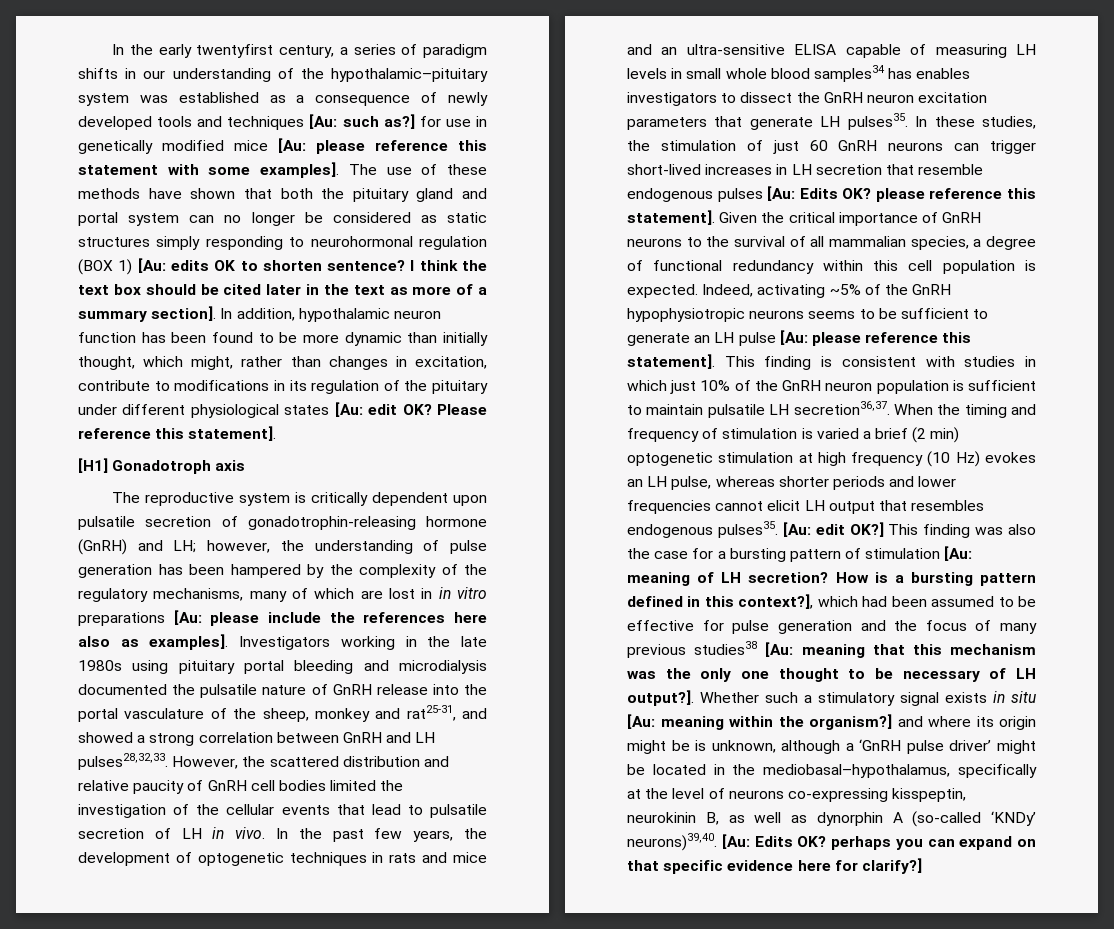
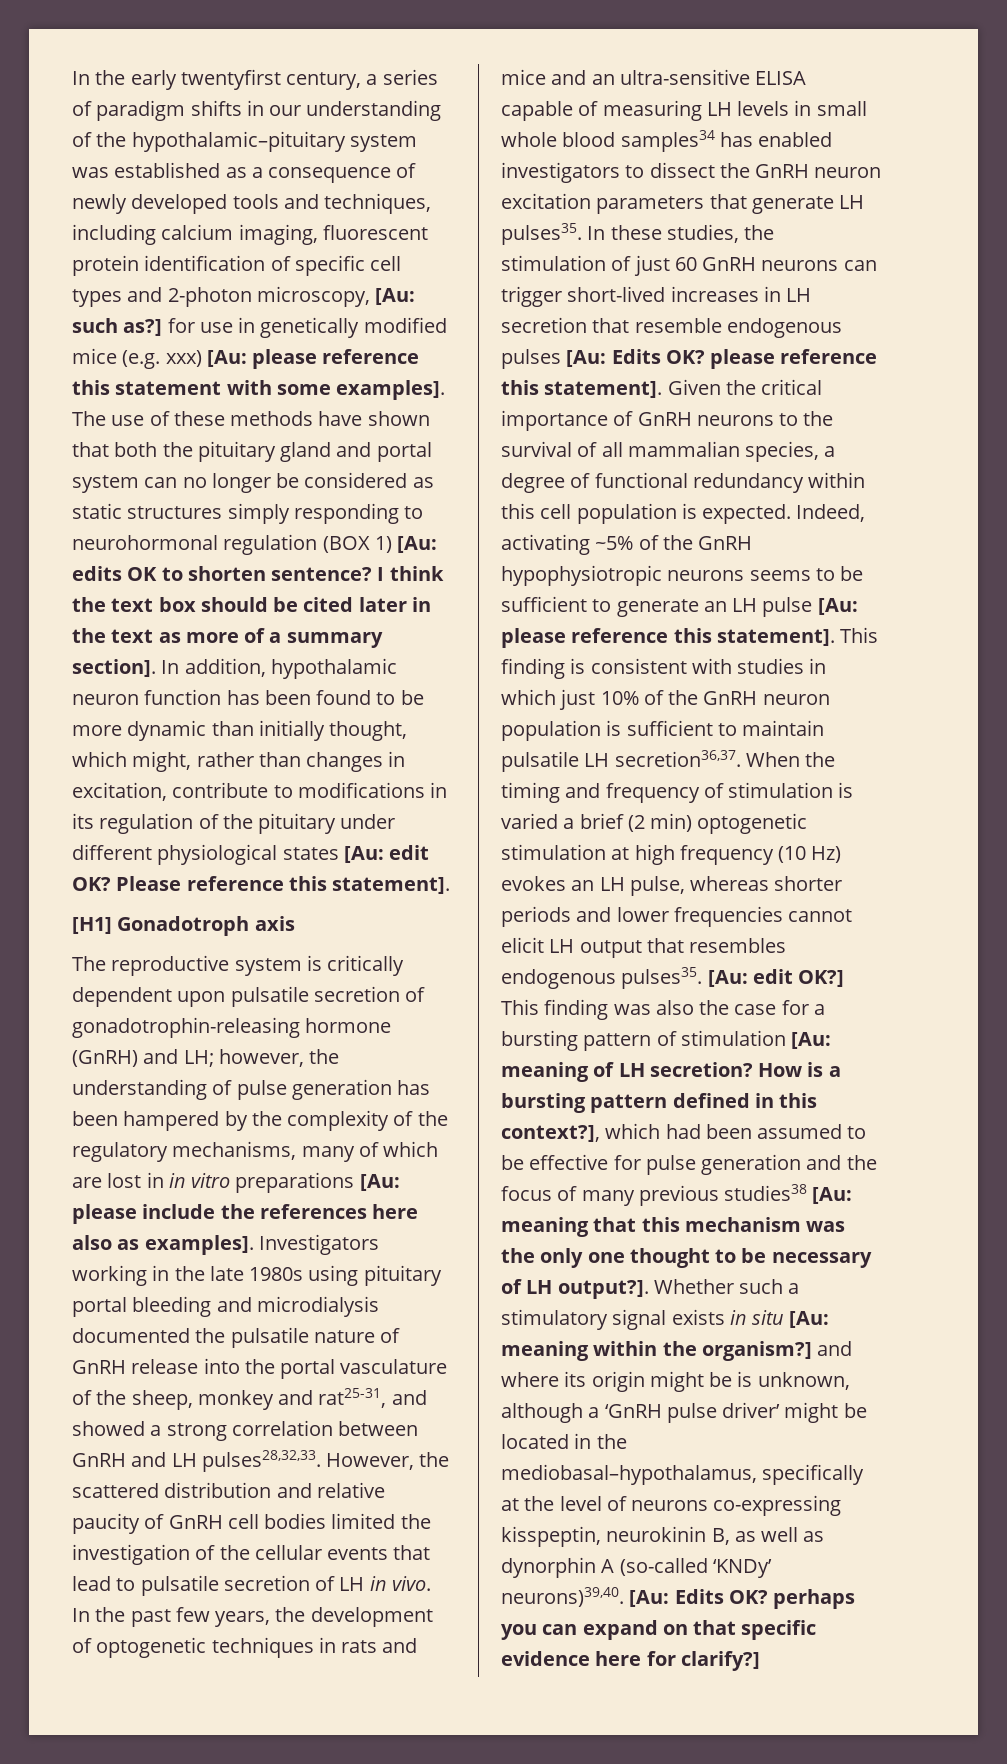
[227,116,305,130] techniques -> [324,193,432,214] [72,224,428,245] [72,255,402,276] [72,286,370,307] techniques, including calcium imaging, fluorescent protein identification of specific cell types and 2-photon microscopy,
(268, 145) none -> [122,350,202,369] (e.g. xxx)
[916,68,971,79] enables -> [758,132,833,147] enabled

